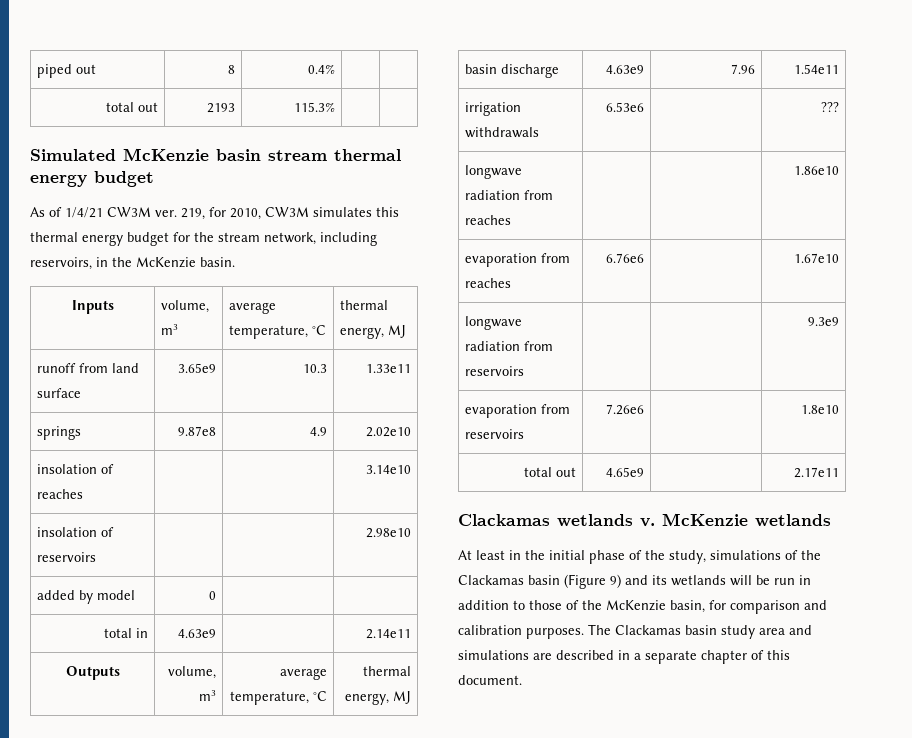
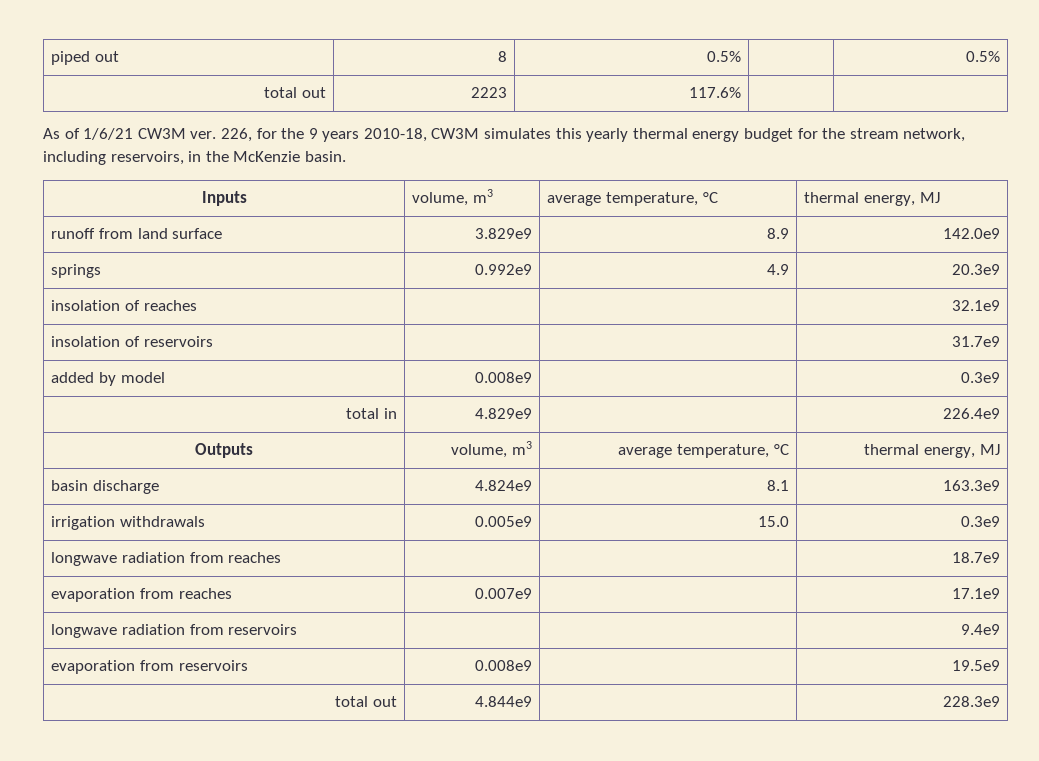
[308,64,336,74] [106,102,159,112] [207,103,236,113] [294,102,336,112] [30,148,401,161] [30,171,154,187] 0.4% | | // total out | 2193 | 115.3% | | // Simulated McKenzie basin stream thermal energy budget -> [706,51,741,62] [965,51,1000,62] [263,87,326,98] [470,87,507,98] [688,87,741,98] 0.5% | | 0.5% // total out | 2223 | 117.6% | |
[65,207,103,218] 1/4/21 -> [83,128,134,140] 1/6/21
[181,207,261,220] 219, for 2010, -> [220,128,427,142] 226, for the 9 years 2010-18,
(399, 212) none -> [586,128,629,142] yearly
[178,363,217,373] [303,364,328,373] [366,364,412,373] 3.65e9 | 10.3 | 1.33e11 -> [474,228,532,239] [766,228,789,239] [942,228,1000,239] 3.829e9 | 8.9 | 142.0e9
[178,426,217,436] 9.87e8 -> [474,264,532,275] 0.992e9
[366,427,412,437] 2.02e10 -> [951,264,1000,275] 20.3e9
[366,465,412,474] 3.14e10 -> [951,300,1000,311] 32.1e9
[366,528,412,538] 2.98e10 -> [951,336,1000,347] 31.7e9
[209,591,217,600] 0 | | -> [474,372,532,383] [960,372,1000,383] 0.008e9 | | 0.3e9
[178,629,217,638] [366,629,412,639] 4.63e9 | | 2.14e11 -> [474,408,532,419] [942,408,1000,419] 4.829e9 | | 226.4e9
[606,65,645,74] [731,64,756,74] [794,64,840,74] 4.63e9 | 7.96 | 1.54e11 -> [474,480,532,491] [766,480,789,491] [942,480,1000,491] 4.824e9 | 8.1 | 163.3e9
[606,102,645,112] [821,102,840,112] 6.53e6 | | ??? -> [474,516,532,527] [757,516,789,527] [960,516,1000,527] 0.005e9 | 15.0 | 0.3e9
[794,166,840,175] 1.86e10 -> [951,552,1000,563] 18.7e9
[606,253,645,263] [794,253,840,263] 6.76e6 | | 1.67e10 -> [474,588,532,599] [951,588,1000,599] 0.007e9 | | 17.1e9
[808,317,840,326] 9.3e9 -> [960,624,1000,635] 9.4e9
[606,404,645,415] [801,405,840,414] [524,467,577,477] [606,467,645,477] [794,467,840,478] [458,513,831,527] [458,550,821,564] [458,574,811,589] [458,600,827,614] [458,624,812,639] [458,650,790,664] [458,675,522,685] 7.26e6 | | 1.8e10 // total out | 4.65e9 | | 2.17e11 // Clackamas wetlands v. McKenzie wetlands // At least in the initial phase of the study, simulations of the Clackamas basin (Figure 9) and its wetlands will be run in addition to those of the McKenzie basin, for comparison and calibration purposes. The Clackamas basin study area and simulations are described in a separate chapter of this document. -> [474,660,532,671] [951,660,1000,671] [334,696,397,707] [474,696,532,707] [942,696,1000,707] 0.008e9 | | 19.5e9 // total out | 4.844e9 | | 228.3e9

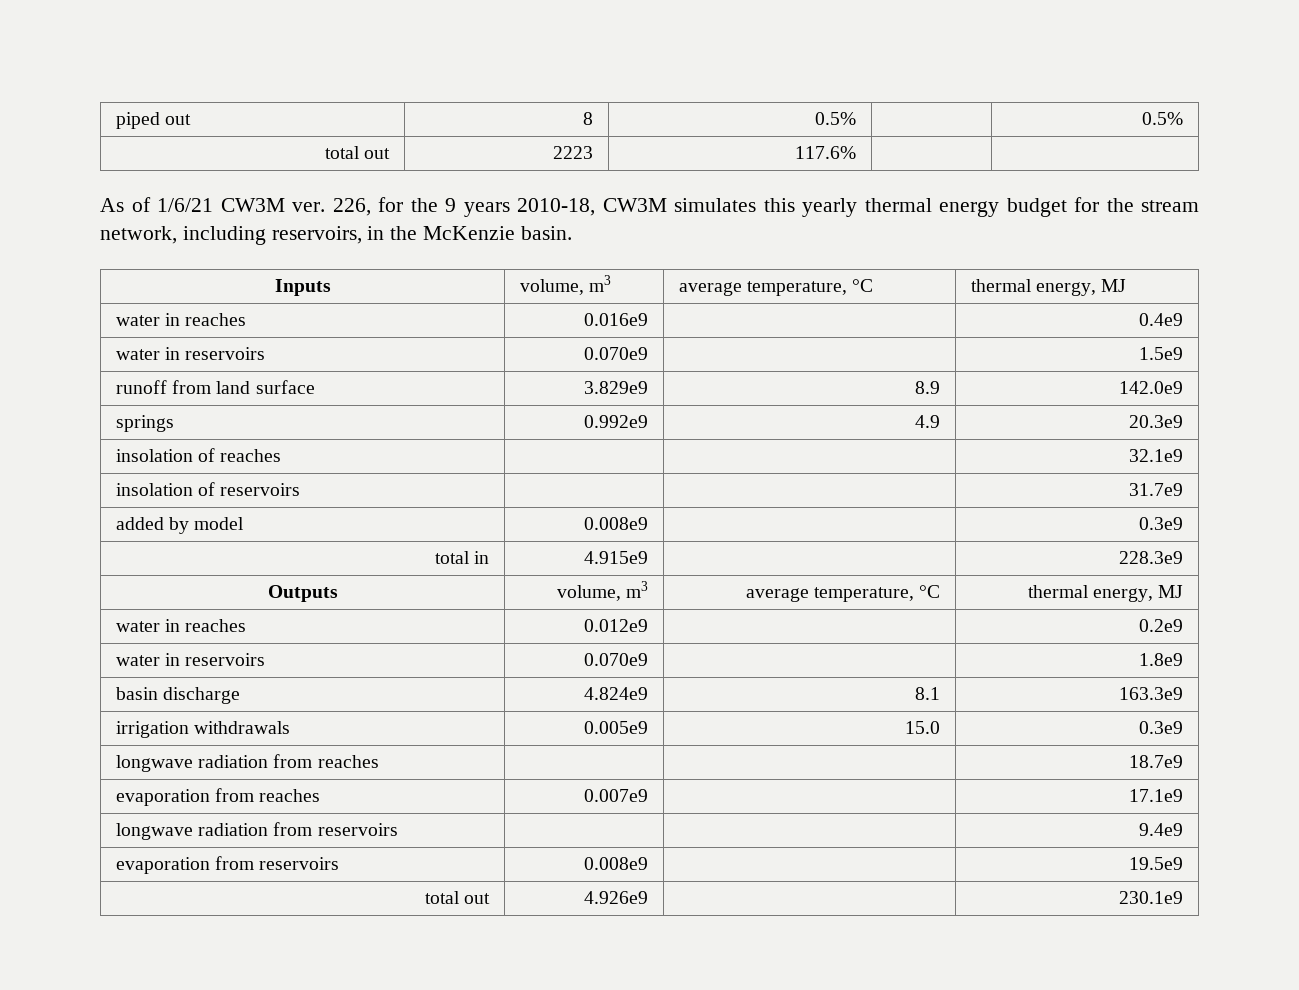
(940, 197) none -> [115,313,247,326] [584,313,649,326] [1139,313,1184,326] [115,347,266,360] [584,347,649,360] [1139,347,1184,360] // water in reaches | 0.016e9 | | 0.4e9 // water in reservoirs | 0.070e9 | | 1.5e9
[474,408,532,419] [942,408,1000,419] 4.829e9 | | 226.4e9 -> [584,551,649,564] [1119,551,1184,564] 4.915e9 | | 228.3e9
(1000, 449) none -> [115,619,247,632] [584,619,649,632] [1139,619,1184,632] [115,653,266,666] [584,653,649,666] [1139,653,1184,666] // water in reaches | 0.012e9 | | 0.2e9 // water in reservoirs | 0.070e9 | | 1.8e9
[474,696,532,707] [942,696,1000,707] 4.844e9 | | 228.3e9 -> [584,891,649,904] [1119,891,1184,904] 4.926e9 | | 230.1e9

